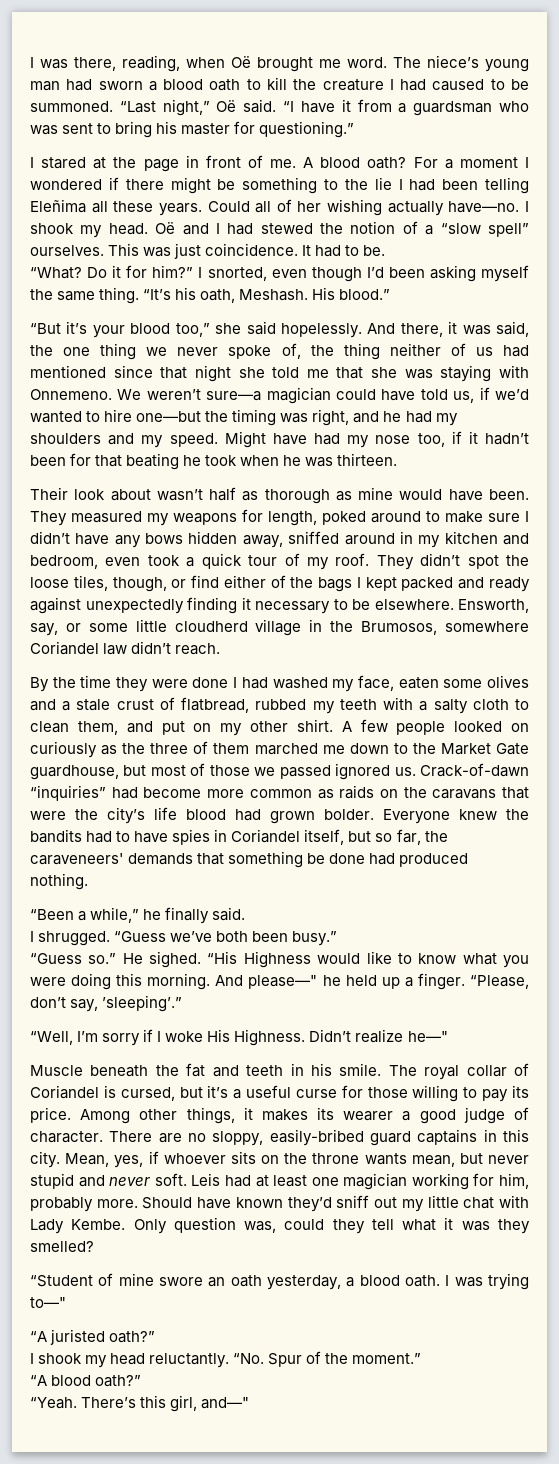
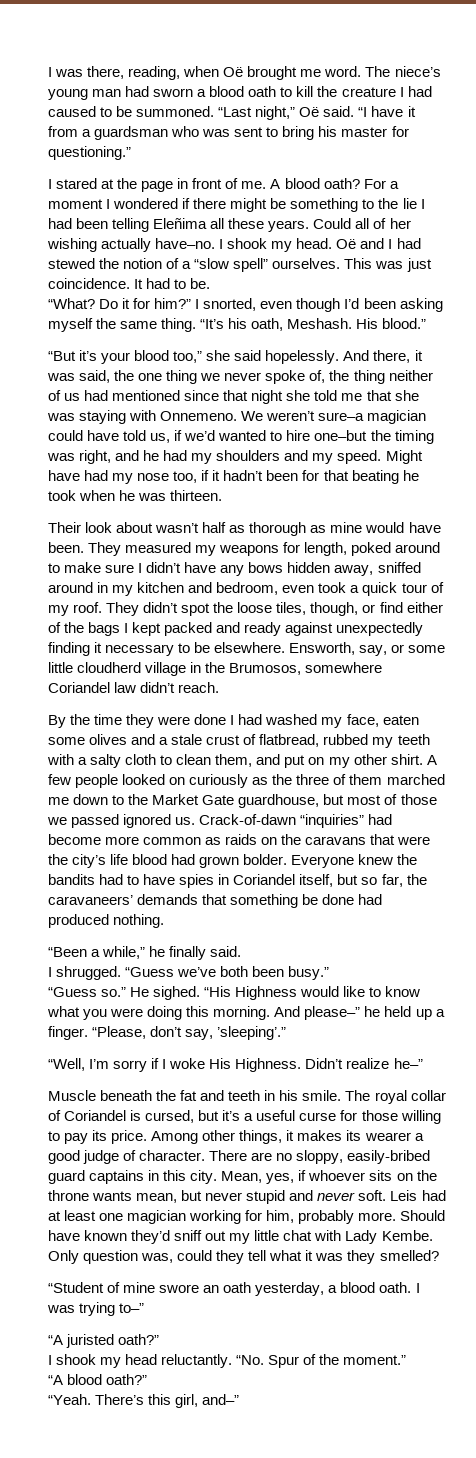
[448,201,520,213] have—no. -> [155,238,216,249] have–no.
[206,391,262,401] sure—a -> [318,412,365,421] sure–a
[136,411,202,422] one—but -> [314,430,368,441] one–but
[30,853,124,865] caraveneers' -> [48,895,133,905] caravaneers’
[248,975,318,989] please—" -> [304,1006,361,1020] please–”
[407,1031,448,1042] he—" -> [393,1058,423,1069] he–”
[30,1297,66,1308] to—" -> [119,1303,145,1313] to–”
[201,1397,250,1409] and—" -> [202,1394,240,1405] and–”

